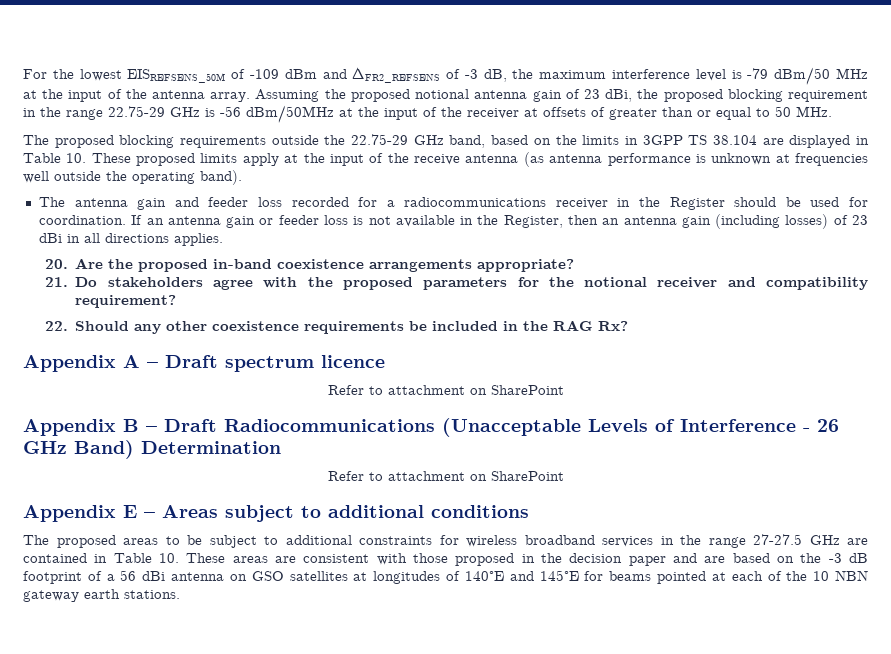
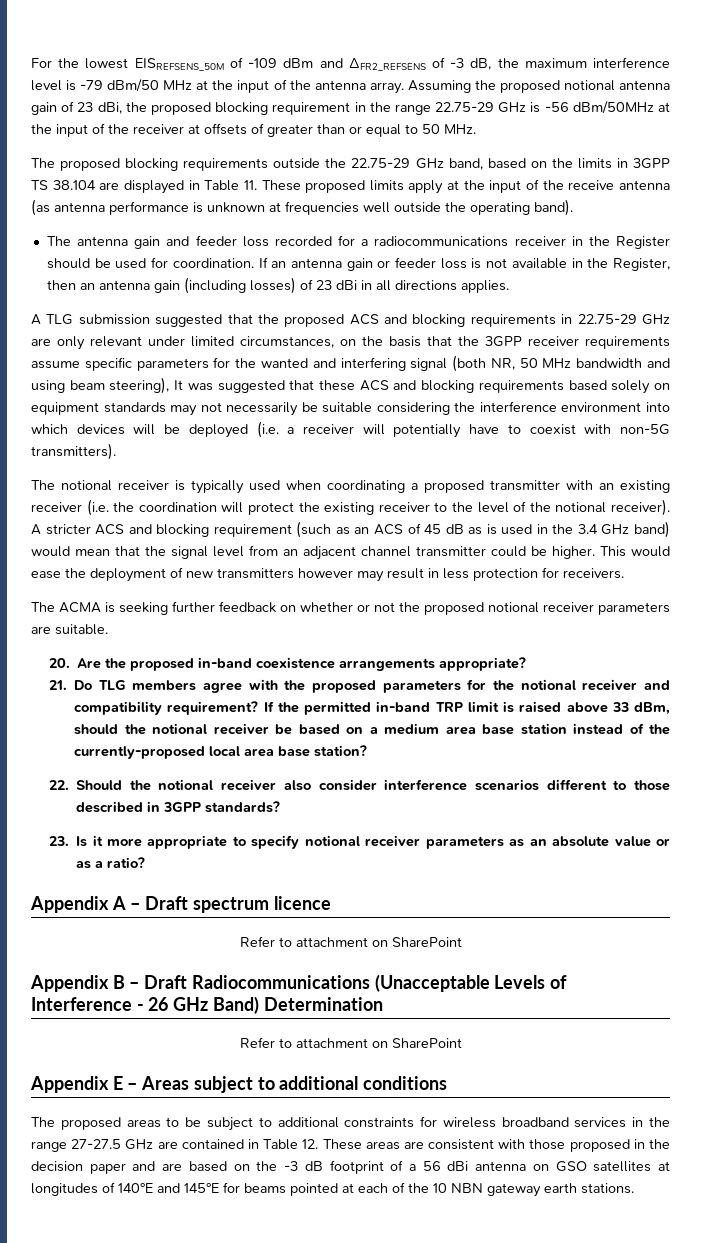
[66,153,87,163] 10. -> [243,180,257,190] 11.
(223, 239) none -> [31,314,670,327] [31,336,670,350] [31,355,670,372] [31,377,670,394] [31,401,670,416] [31,421,670,438] [31,443,116,460] [31,480,670,494] [31,499,671,516] [31,521,670,538] [31,545,670,560] [31,567,624,582] [31,601,670,615] [31,624,108,635] // A TLG submission suggested that the proposed ACS and blocking requirements in 22.75-29 GHz are only relevant under limited circumstances, on the basis that the 3GPP receiver requirements assume specific parameters for the wanted and interfering signal (both NR, 50 MHz bandwidth and using beam steering), It was suggested that these ACS and blocking requirements based solely on equipment standards may not necessarily be suitable considering the interference environment into which devices will be deployed (i.e. a receiver will potentially have to coexist with non-5G transmitters). // The notional receiver is typically used when coordinating a proposed transmitter with an existing receiver (i.e. the coordination will protect the existing receiver to the level of the notional receiver). A stricter ACS and blocking requirement (such as an ACS of 45 dB as is used in the 3.4 GHz band) would mean that the signal level from an adjacent channel transmitter could be higher. This would ease the deployment of new transmitters however may result in less protection for receivers. // The ACMA is seeking further feedback on whether or not the proposed notional receiver parameters are suitable.
[107,277,203,287] stakeholders -> [98,680,197,691] TLG members
[45,320,629,334] // 22. Should any other coexistence requirements be included in the RAG Rx? -> [263,701,671,715] [74,723,671,735] [74,745,368,759] [48,779,670,791] [76,801,281,813] [48,835,670,849] [76,857,146,869] If the permitted in-band TRP limit is raised above 33 dBm, should the notional receiver be based on a medium area base station instead of the currently-proposed local area base station? // 22. Should the notional receiver also consider interference scenarios different to those described in 3GPP standards? // 23. Is it more appropriate to specify notional receiver parameters as an absolute value or as a ratio?
[159,553,179,563] 10. -> [302,1139,319,1149] 12.

